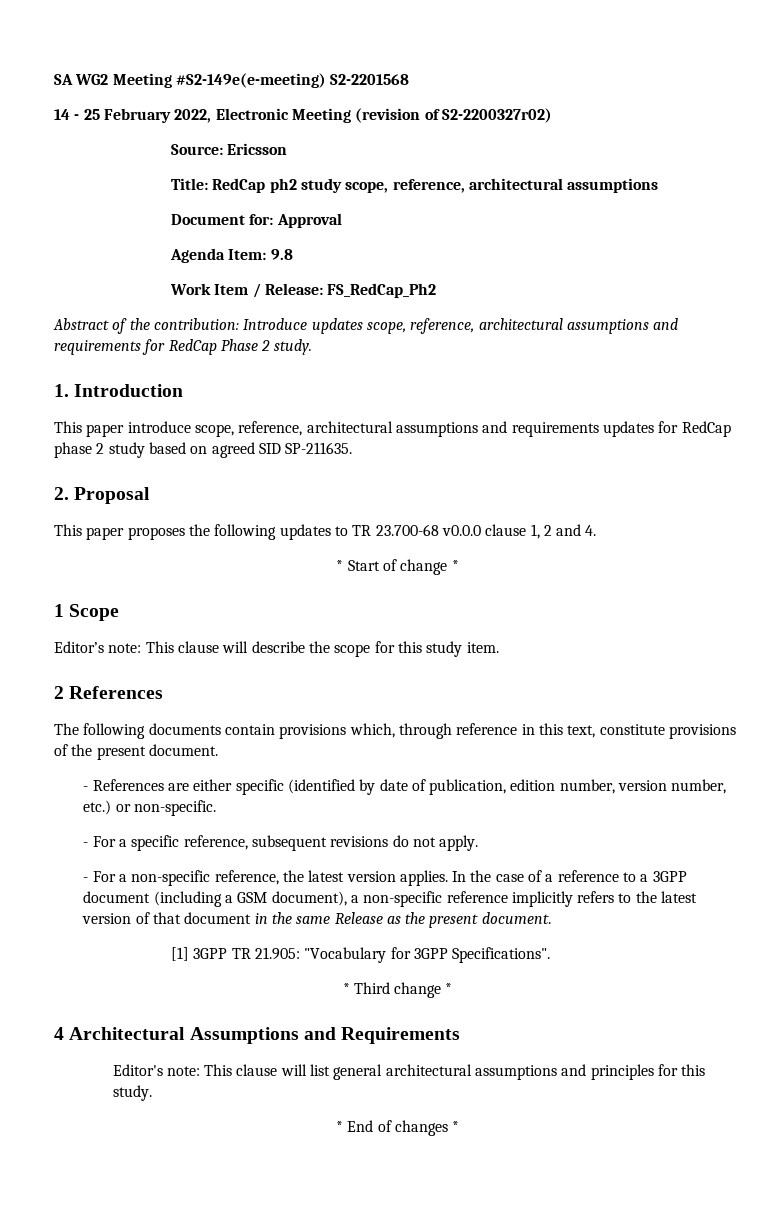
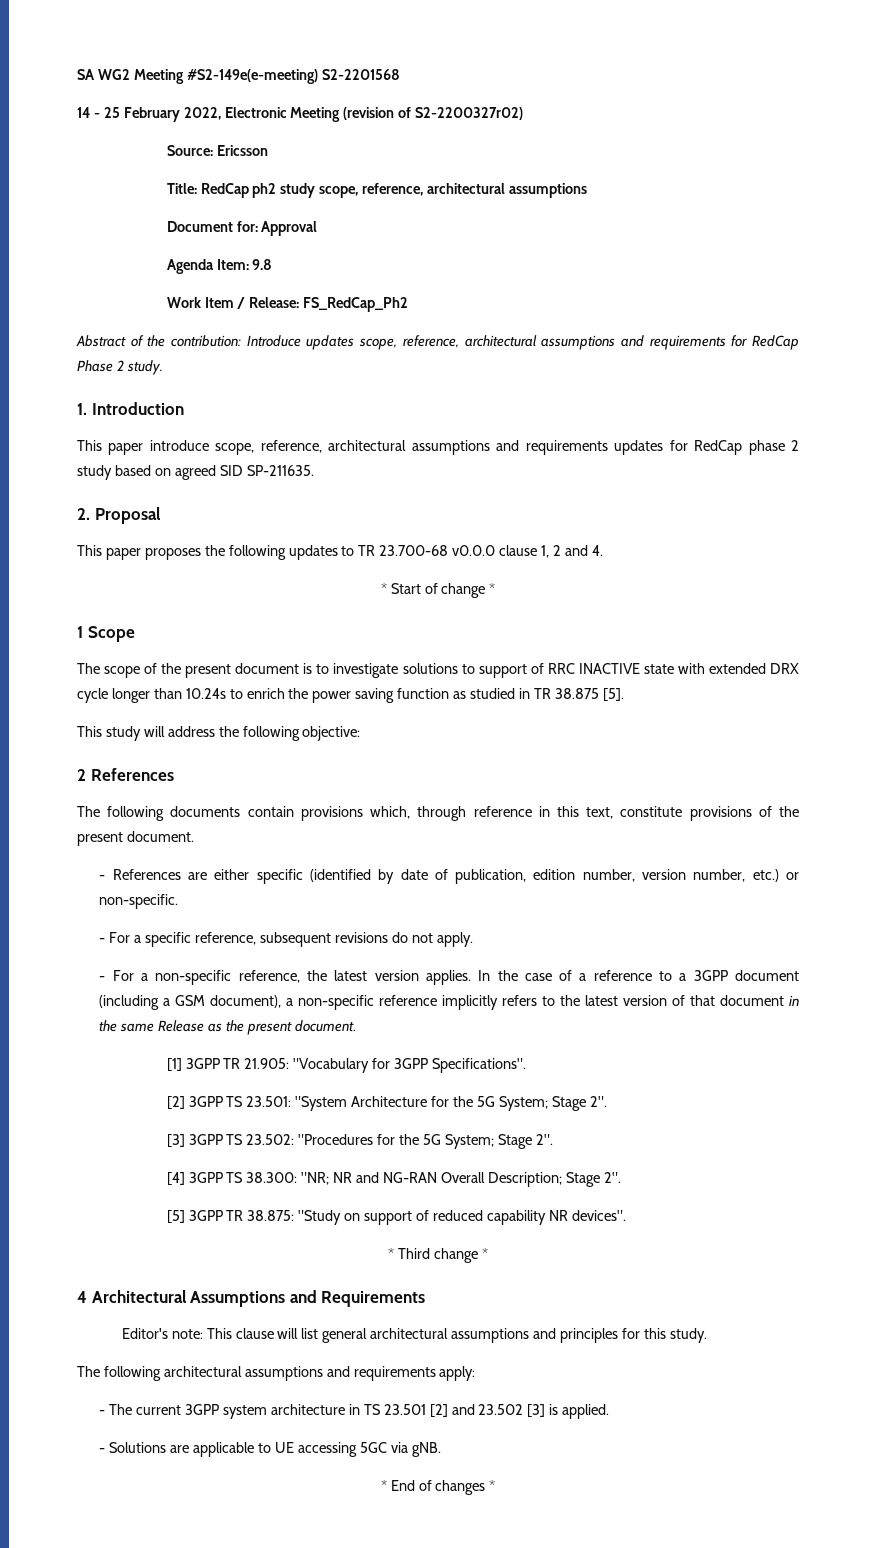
[54,641,499,657] Editor’s note: This clause will describe the scope for this study item. -> [77,663,799,678] [77,688,624,703] [77,726,361,741] The scope of the present document is to investigate solutions to support of RRC INACTIVE state with extended DRX cycle longer than 10.24s to enrich the power saving function as studied in TR 38.875 [5]. // This study will address the following objective:
(551, 955) none -> [166,1096,607,1111] [166,1134,553,1149] [166,1172,621,1187] [166,1210,626,1225] // [2] 3GPP TS 23.501: "System Architecture for the 5G System; Stage 2". // [3] 3GPP TS 23.502: "Procedures for the 5G System; Stage 2". // [4] 3GPP TS 38.300: "NR; NR and NG-RAN Overall Description; Stage 2". // [5] 3GPP TR 38.875: "Study on support of reduced capability NR devices".
(152, 1093) none -> [77,1366,476,1381] [99,1404,610,1419] [99,1442,441,1457] // The following architectural assumptions and requirements apply: // - The current 3GPP system architecture in TS 23.501 [2] and 23.502 [3] is applied. // - Solutions are applicable to UE accessing 5GC via gNB.

